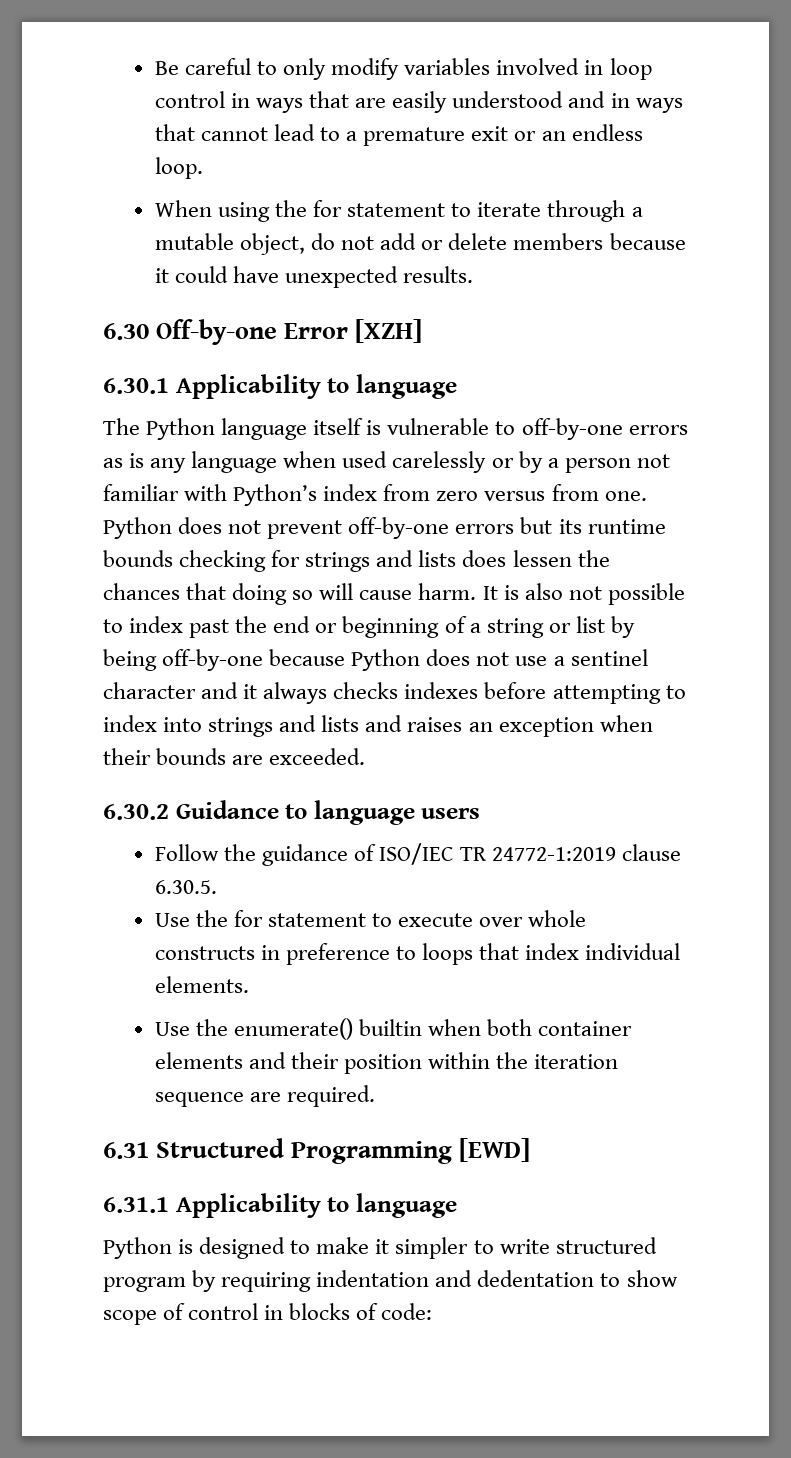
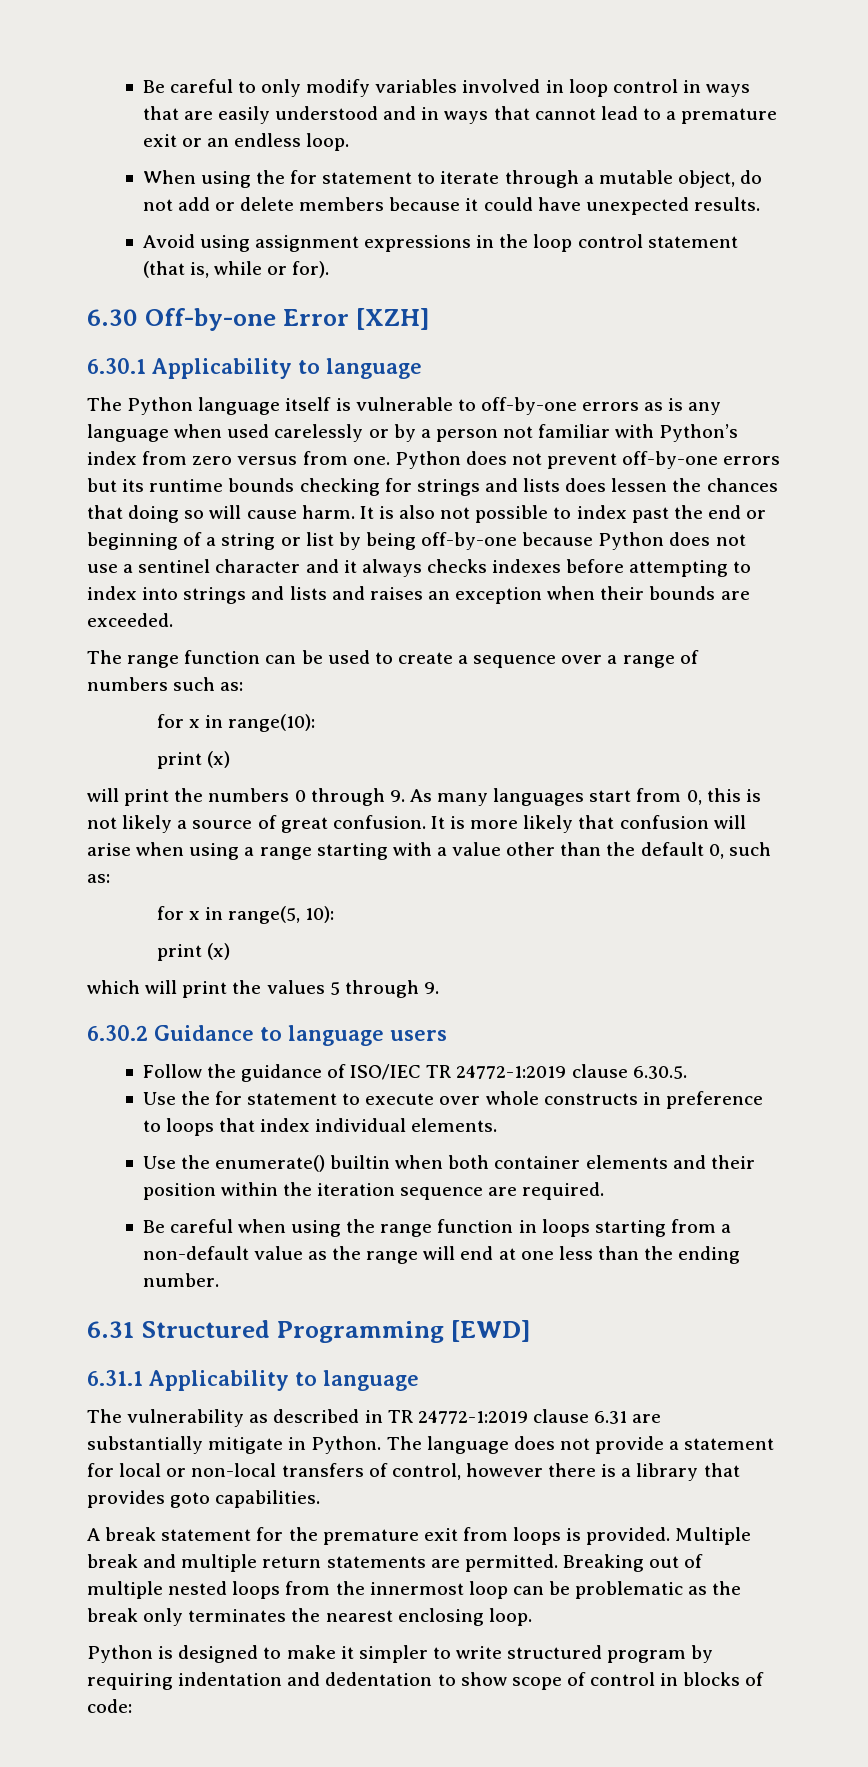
(474, 274) none -> [142,234,738,252] [142,261,330,278] // Avoid using assignment expressions in the loop control statement (that is, while or for).
(366, 756) none -> [87,650,699,668] [87,677,244,691] [156,714,315,732] [156,751,230,769] [87,788,761,806] [87,815,746,833] [87,842,771,860] [87,874,110,883] [156,906,335,924] [156,943,230,961] [87,980,439,998] // The range function can be used to create a sequence over a range of numbers such as: // for x in range(10): // print (x) // will print the numbers 0 through 9. As many languages start from 0, this is not likely a source of great confusion. It is more likely that confusion will arise when using a range starting with a value other than the default 0, such as: // for x in range(5, 10): // print (x) // which will print the values 5 through 9.
(376, 1096) none -> [142,1219,732,1237] [142,1246,741,1264] [142,1273,219,1287] // Be careful when using the range function in loops starting from a non-default value as the range will end at one less than the ending number.
(457, 1205) none -> [87,1409,662,1427] [87,1436,775,1454] [87,1463,740,1481] [87,1490,321,1508] [87,1527,752,1545] [87,1554,704,1572] [87,1581,742,1599] [87,1608,532,1626] // The vulnerability as described in TR 24772-1:2019 clause 6.31 are substantially mitigate in Python. The language does not provide a statement for local or non-local transfers of control, however there is a library that provides goto capabilities. // A break statement for the premature exit from loops is provided. Multiple break and multiple return statements are permitted. Breaking out of multiple nested loops from the innermost loop can be problematic as the break only terminates the nearest enclosing loop.

